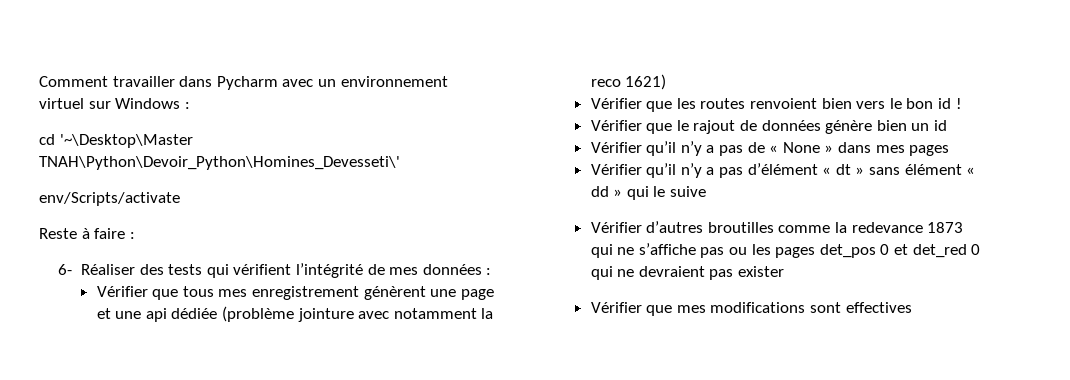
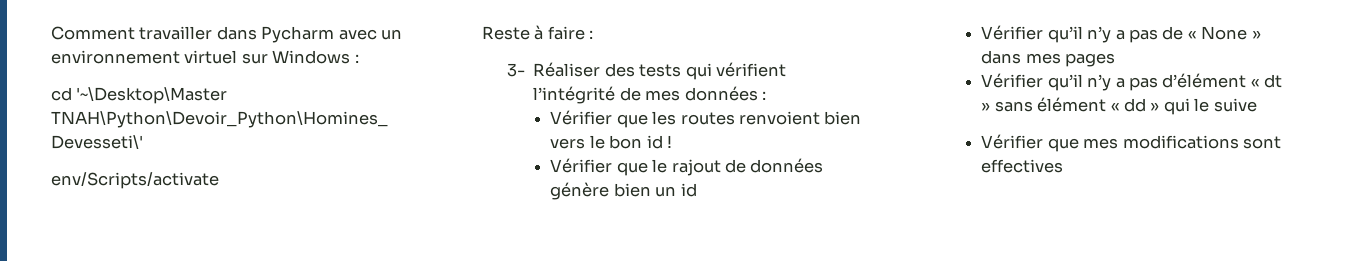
[58,264,73,275] 6- -> [507,63,526,77] 3-
[96,286,494,300] [96,306,494,322] [590,74,667,90] // Vérifier que tous mes enregistrement génèrent une page et une api dédiée (problème jointure avec notamment la reco 1621) -> (767, 95) none
[590,221,964,233] [590,243,981,258] [590,266,784,280] // Vérifier d’autres broutilles comme la redevance 1873 qui ne s’affiche pas ou les pages det_pos 0 et det_red 0 qui ne devraient pas exister -> (1257, 105) none

